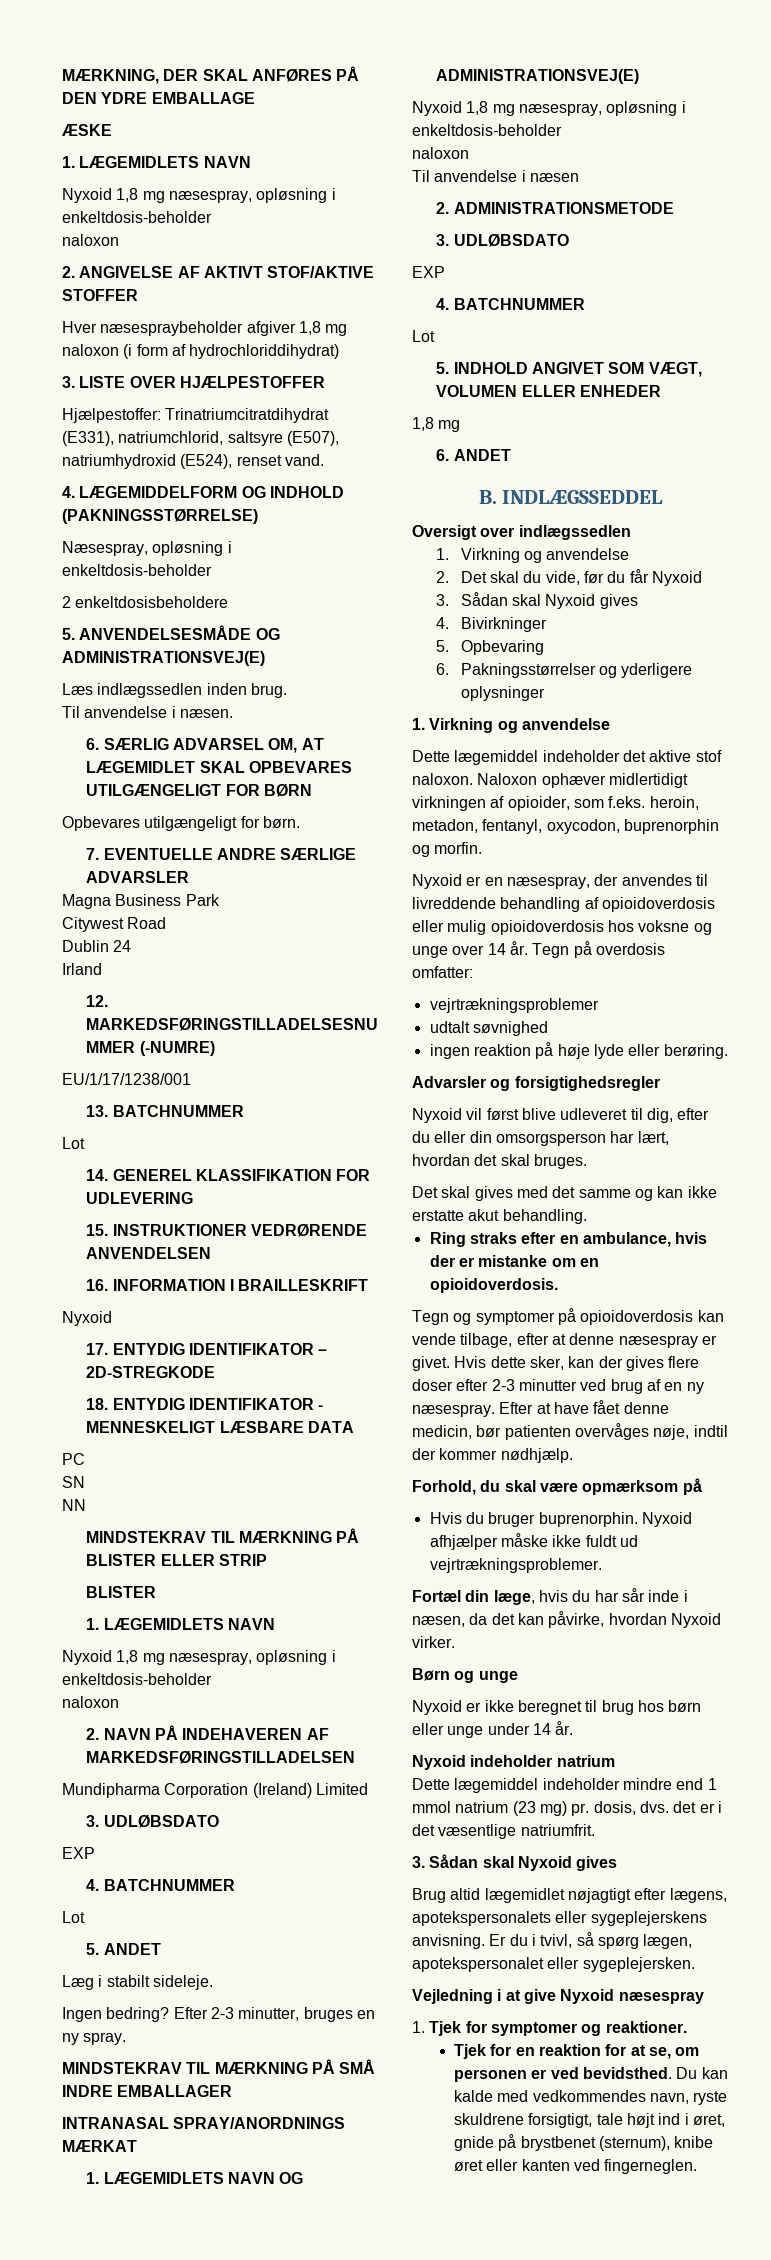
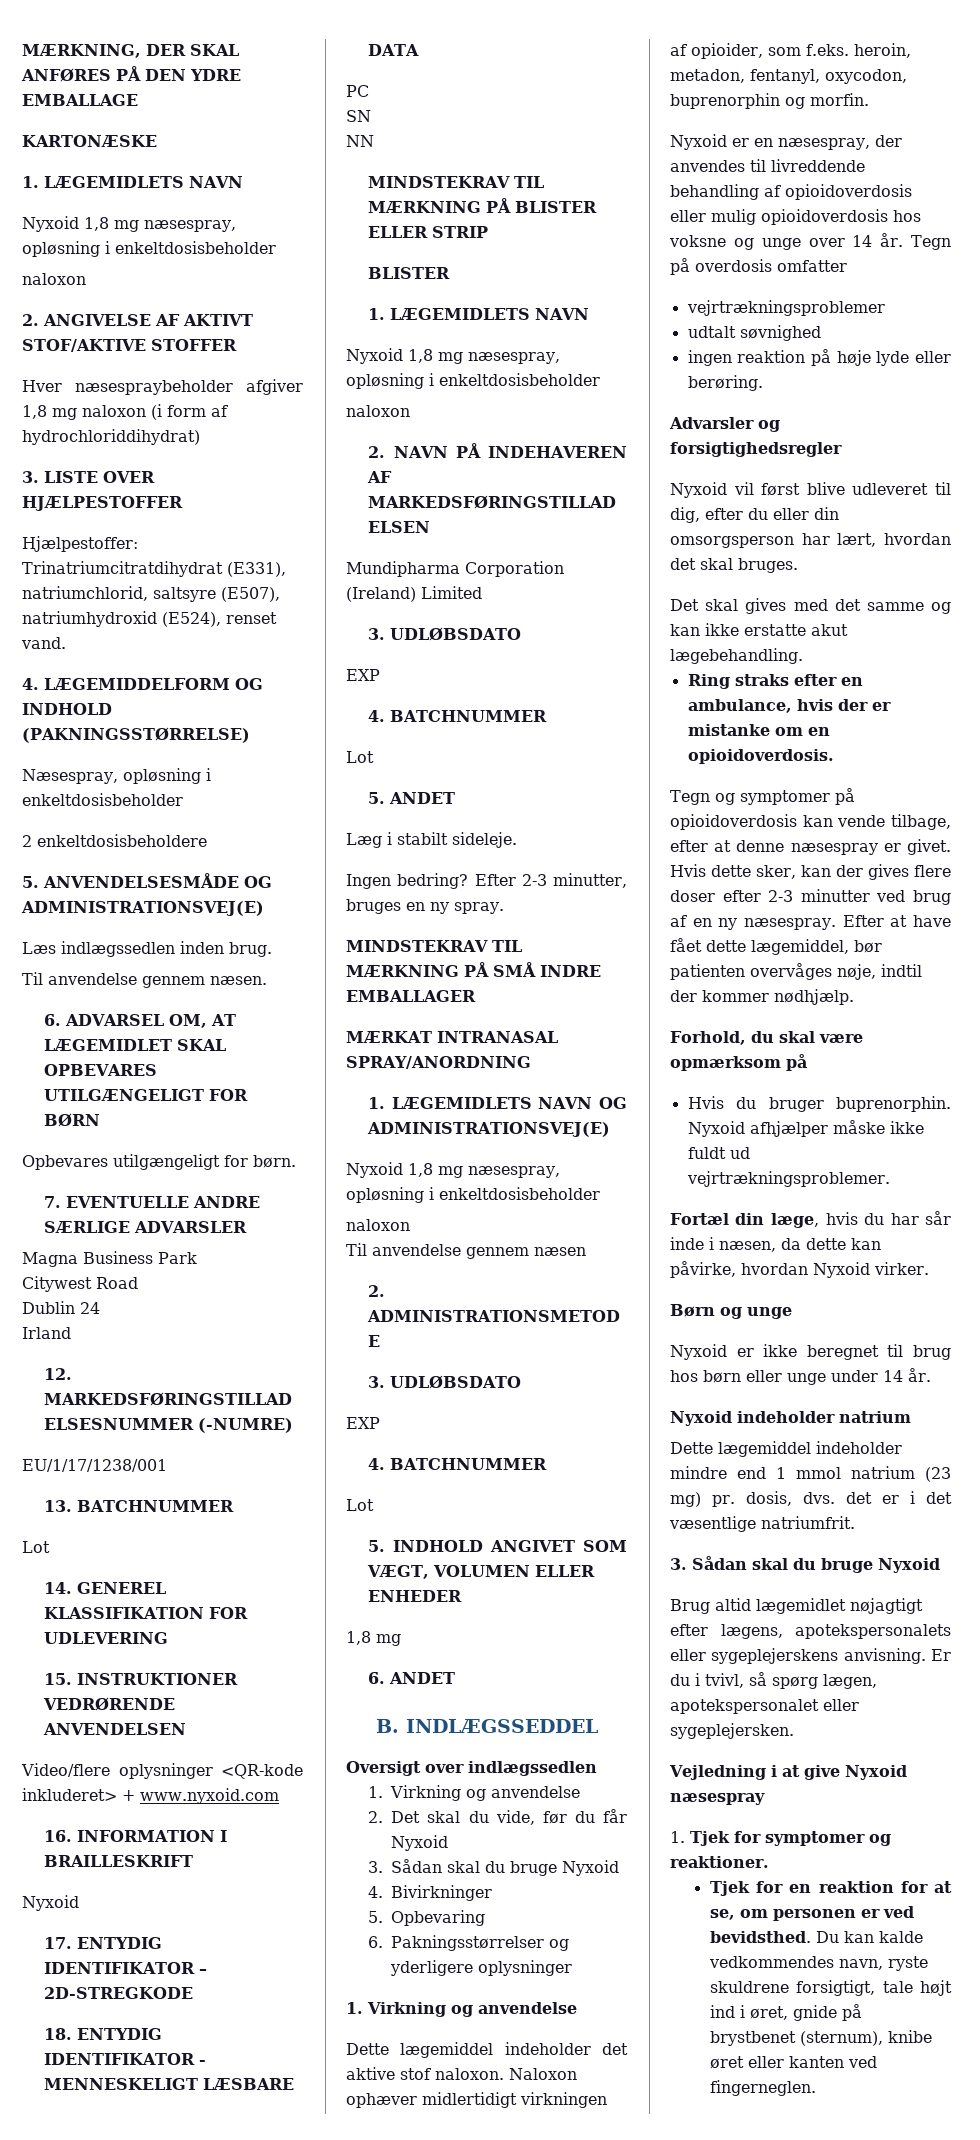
[62,124,112,136] [62,156,251,168] [62,188,336,203] [62,211,212,223] ÆSKE // 1. LÆGEMIDLETS NAVN // Nyxoid 1,8 mg næsespray, opløsning i enkeltdosis-beholder -> [22,135,157,147] [22,176,243,188] [22,216,236,232] [22,241,276,257] KARTONÆSKE // 1. LÆGEMIDLETS NAVN // Nyxoid 1,8 mg næsespray, opløsning i enkeltdosisbeholder
[62,564,212,576] enkeltdosis-beholder -> [22,793,183,806] enkeltdosisbeholder
[171,706,176,718] i -> [142,976,205,988] gennem
[103,738,169,750] SÆRLIG -> (62, 1020) none
(212, 1253) none -> [21,1763,303,1779] [22,1788,279,1804] // Video/flere oplysninger <QR-kode inkluderet> + www.nyxoid.com
[62,1673,212,1685] enkeltdosis-beholder -> [439,373,600,386] enkeltdosisbeholder
[62,2117,346,2129] [62,2140,137,2152] INTRANASAL SPRAY/ANORDNINGS MÆRKAT -> [346,1031,558,1043] [346,1056,531,1069] MÆRKAT INTRANASAL SPRAY/ANORDNING
[412,124,562,136] enkeltdosis-beholder -> [439,1187,600,1200] enkeltdosisbeholder
[521,170,526,182] i -> [466,1247,529,1259] gennem
[545,594,638,609] Nyxoid gives -> [485,1860,620,1876] du bruge Nyxoid
[412,966,473,978] omfatter: -> [777,260,847,272] omfatter
[502,1209,587,1224] behandling. -> [670,648,803,664] lægebehandling.
[623,1402,669,1414] [412,1425,472,1439] denne medicin, -> [706,939,849,955] dette lægemiddel,
[491,1613,515,1625] det -> [806,1238,846,1250] dette
[517,1856,618,1871] Nyxoid gives -> [793,1558,940,1573] du bruge Nyxoid
[497,2090,529,2102] med -> (923, 1937) none

